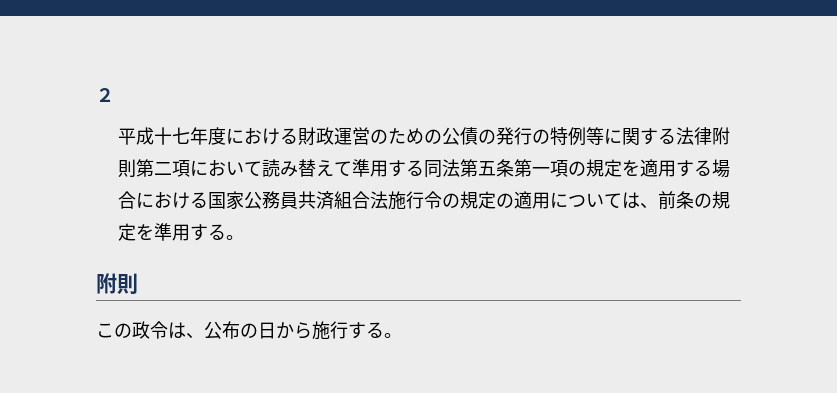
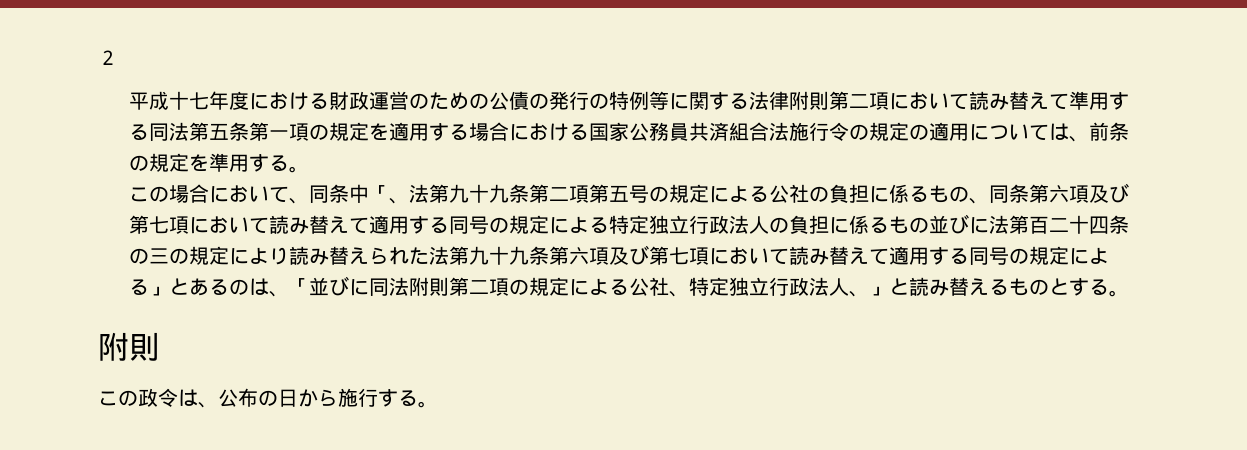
(245, 237) none -> [129,183,1130,204] [129,214,1130,234] [129,245,1110,265] [129,276,1130,297] // この場合において、同条中「、法第九十九条第二項第五号の規定による公社の負担に係るもの、同条第六項及び第七項において読み替えて適用する同号の規定による特定独立行政法人の負担に係るもの並びに法第百二十四条の三の規定により読み替えられた法第九十九条第六項及び第七項において読み替えて適用する同号の規定による」とあるのは、「並びに同法附則第二項の規定による公社、特定独立行政法人、」と読み替えるものとする。

